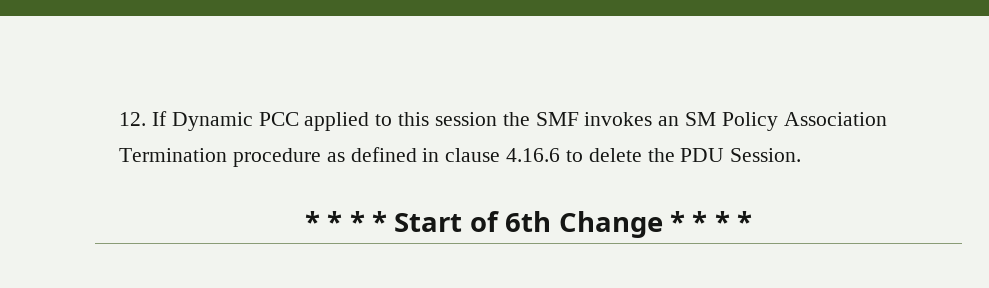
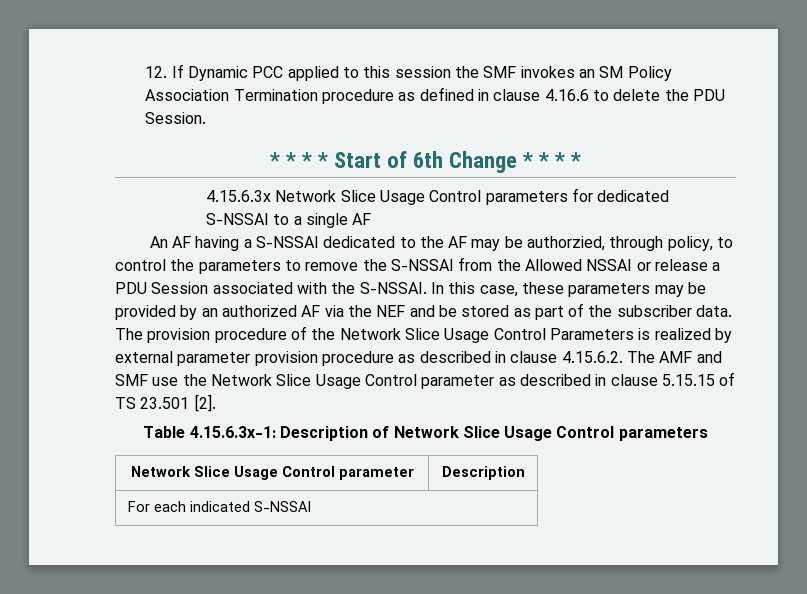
(753, 221) none -> [206,188,670,205] [206,213,372,228] [149,236,734,251] [115,257,721,274] [115,282,706,297] [115,303,733,320] [115,326,732,343] [115,351,722,366] [115,372,736,389] [115,394,216,412] [143,426,708,441] [130,466,414,480] [441,466,525,480] [127,501,311,512] // 4.15.6.3x Network Slice Usage Control parameters for dedicated S-NSSAI to a single AF // An AF having a S-NSSAI dedicated to the AF may be authorzied, through policy, to control the parameters to remove the S-NSSAI from the Allowed NSSAI or release a PDU Session associated with the S-NSSAI. In this case, these parameters may be provided by an authorized AF via the NEF and be stored as part of the subscriber data. The provision procedure of the Network Slice Usage Control Parameters is realized by external parameter provision procedure as described in clause 4.15.6.2. The AMF and SMF use the Network Slice Usage Control parameter as described in clause 5.15.15 of TS 23.501 [2]. // Table 4.15.6.3x-1: Description of Network Slice Usage Control parameters // Network Slice Usage Control parameter | Description // For each indicated S-NSSAI

